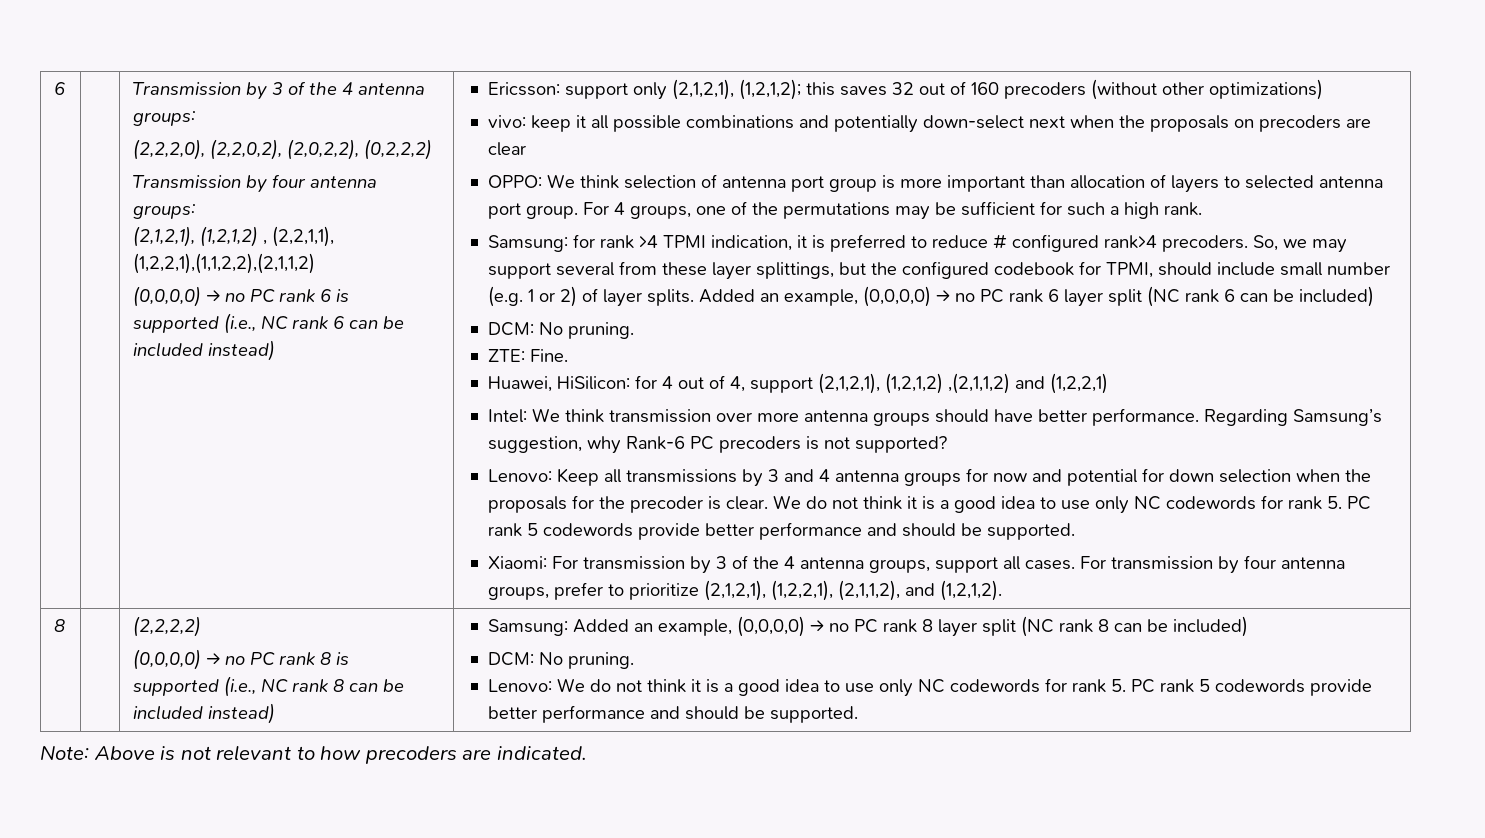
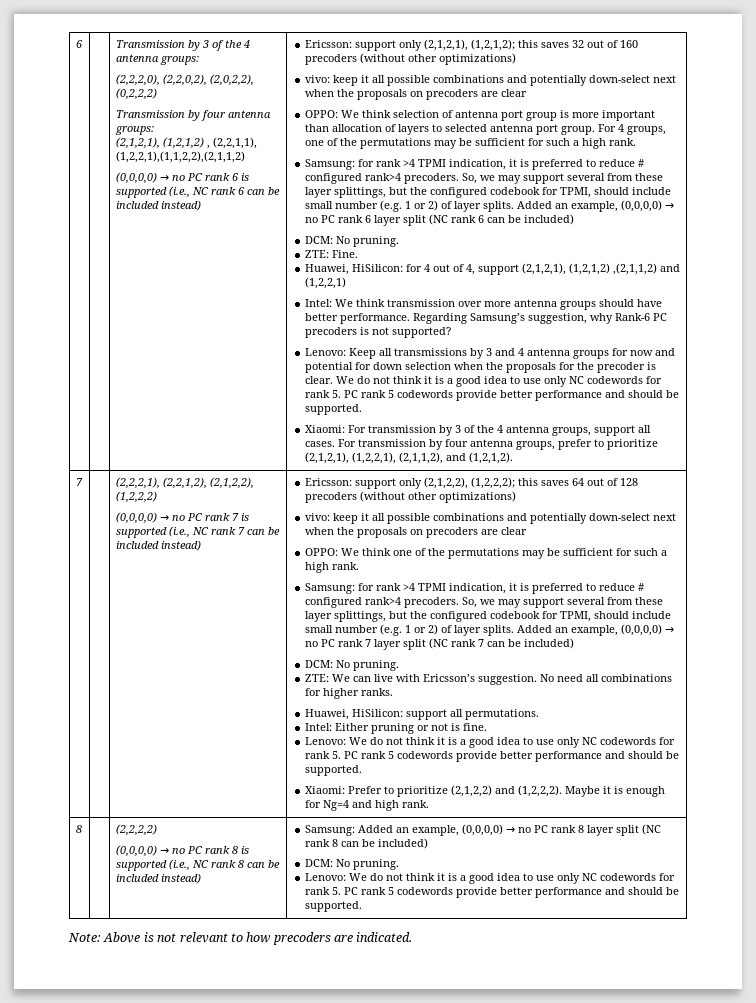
(1002, 590) none -> [75,478,83,486] [115,477,254,489] [115,491,157,503] [115,512,249,524] [115,526,280,538] [115,540,201,551] [304,477,638,489] [304,491,516,503] [304,513,676,524] [304,527,527,538] [304,548,667,559] [304,562,359,573] [304,583,644,594] [304,597,663,608] [304,611,671,622] [304,624,674,636] [304,638,574,650] [304,660,399,671] [304,674,672,685] [304,688,393,699] [304,709,539,720] [304,723,487,734] [304,737,675,748] [304,751,679,762] [304,765,362,776] [304,785,665,797] [304,800,429,811] // 7 | | (2,2,2,1), (2,2,1,2), (2,1,2,2), (1,2,2,2) // (0,0,0,0) → no PC rank 7 is supported (i.e., NC rank 7 can be included instead) | Ericsson: support only (2,1,2,2), (1,2,2,2); this saves 64 out of 128 precoders (without other optimizations) // vivo: keep it all possible combinations and potentially down-select next when the proposals on precoders are clear // OPPO: We think one of the permutations may be sufficient for such a high rank. // Samsung: for rank >4 TPMI indication, it is preferred to reduce # configured rank>4 precoders. So, we may support several from these layer splittings, but the configured codebook for TPMI, should include small number (e.g. 1 or 2) of layer splits. Added an example, (0,0,0,0) → no PC rank 7 layer split (NC rank 7 can be included) // DCM: No pruning. // ZTE: We can live with Ericsson’s suggestion. No need all combinations for higher ranks. // Huawei, HiSilicon: support all permutations. // Intel: Either pruning or not is fine. // Lenovo: We do not think it is a good idea to use only NC codewords for rank 5. PC rank 5 codewords provide better performance and should be supported. // Xiaomi: Prefer to prioritize (2,1,2,2) and (1,2,2,2). Maybe it is enough for Ng=4 and high rank.

